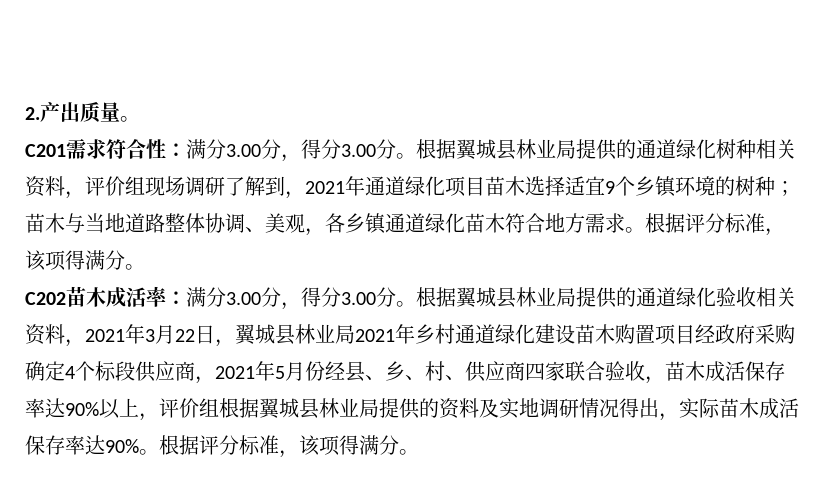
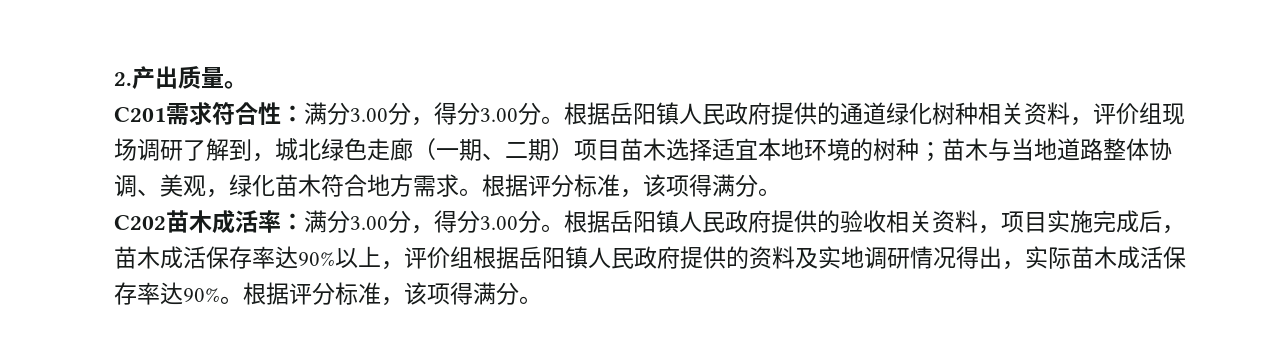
[456,139,576,160] 翼城县林业局 -> [610,102,771,125] 岳阳镇人民政府
[305,176,445,196] 2021年通道绿化 -> [275,138,574,161] 城北绿色走廊（一期、二期）
[605,176,677,197] 9个乡镇 -> [758,138,804,161] 本地
[325,213,425,234] 各乡镇通道 -> (229, 193) none
[456,287,796,308] [25,324,795,347] [25,361,645,384] 翼城县林业局提供的通道绿化验收相关资料，2021年3月22日，翼城县林业局2021年乡村通道绿化建设苗木购置项目经政府采购确定4个标段供应商，2021年5月份经县、乡、村、供应商四家联合验收 -> [610,210,1162,234] 岳阳镇人民政府提供的验收相关资料，项目实施完成后
[259,398,379,419] 翼城县林业局 -> [519,246,680,269] 岳阳镇人民政府

